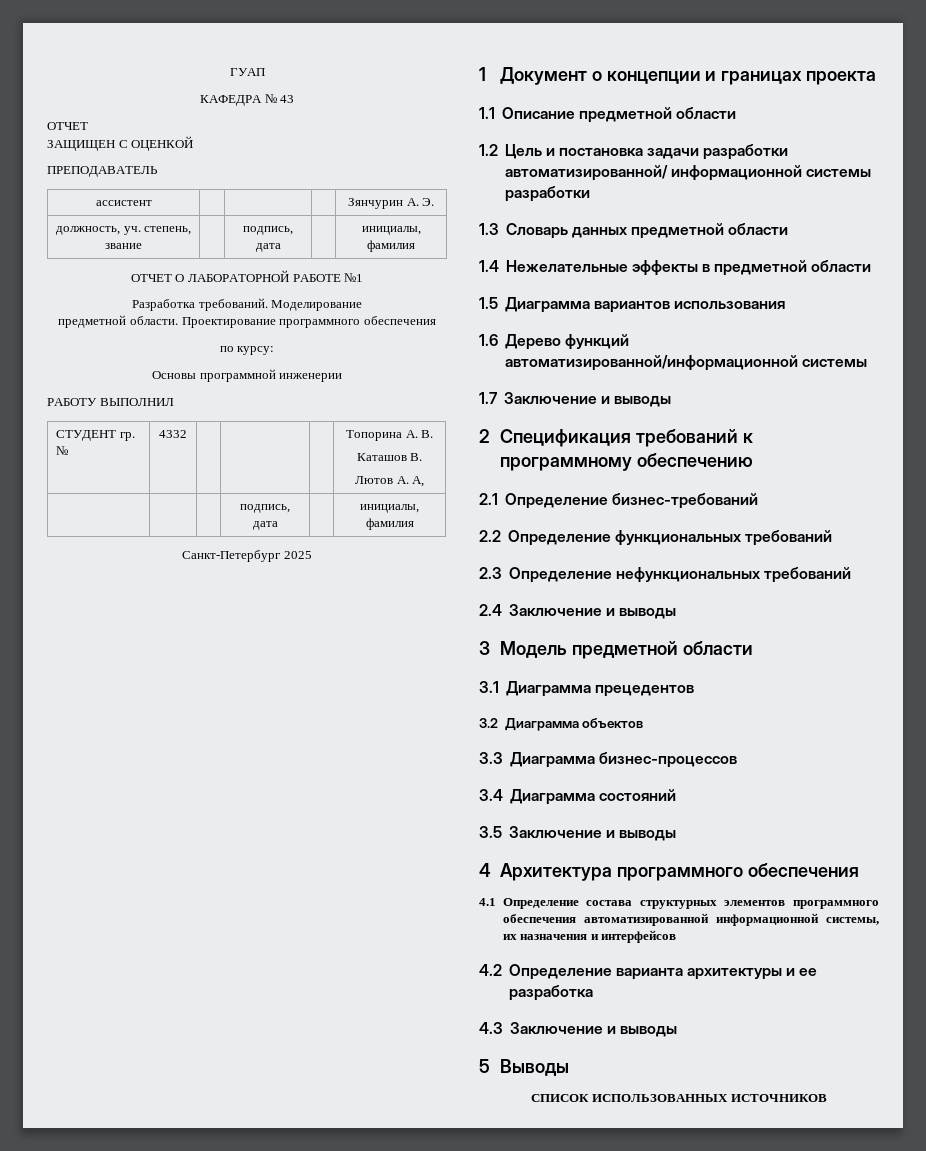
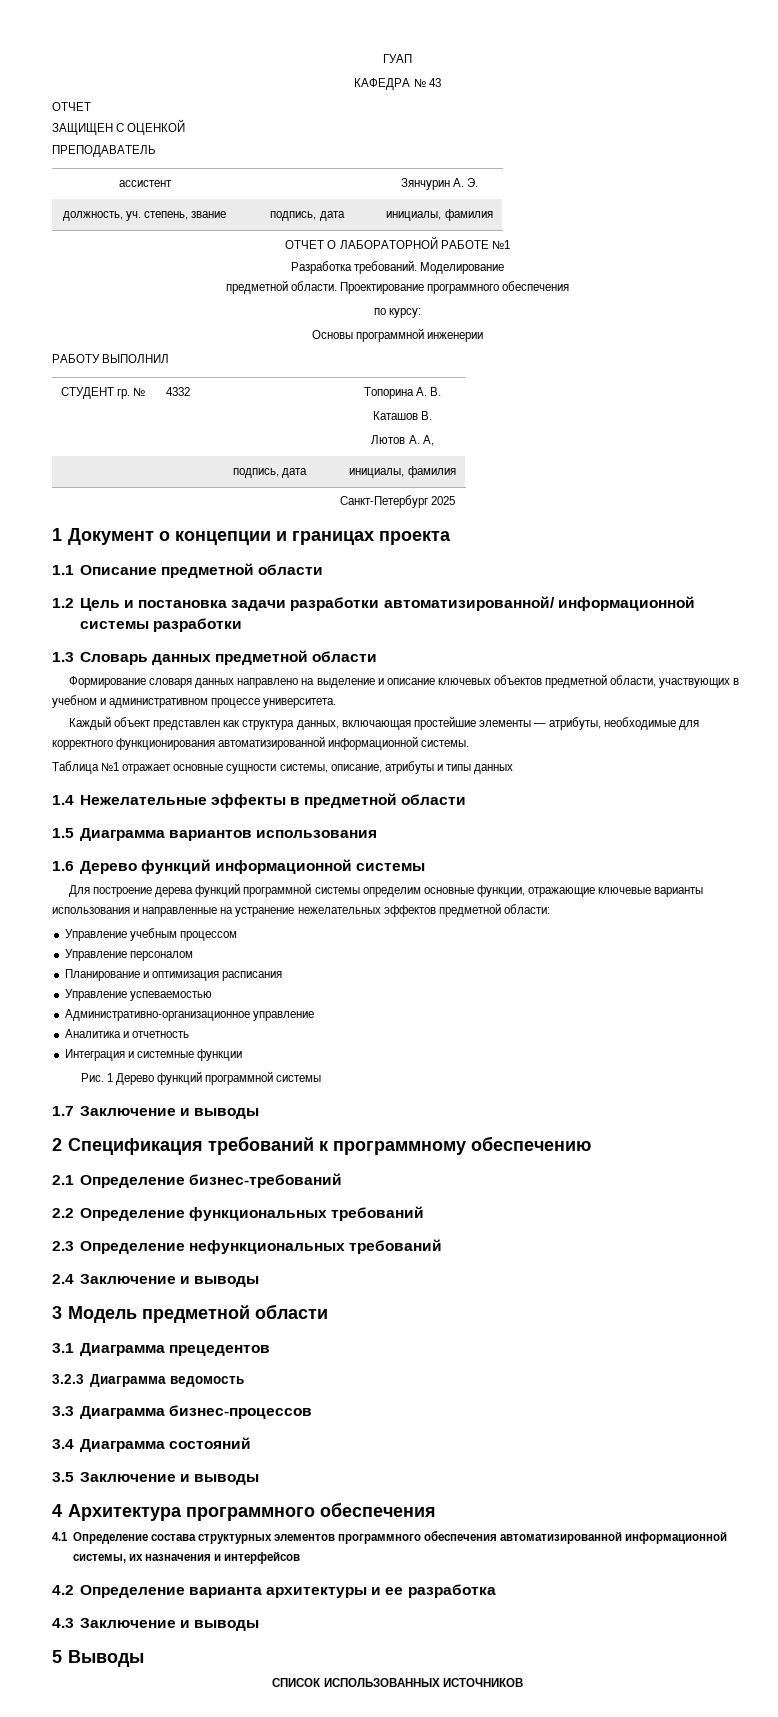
(789, 229) none -> [69,674,740,688] [52,695,337,708] [69,716,700,730] [52,736,470,750] [52,761,514,774] // Формирование словаря данных направлено на выделение и описание ключевых объектов предметной области, участвующих в учебном и административном процессе университета. // Каждый объект представлен как структура данных, включающая простейшие элементы — атрибуты, необходимые для корректного функционирования автоматизированной информационной системы. // Таблица №1 отражает основные сущности системы, описание, атрибуты и типы данных
[504,355,798,371] автоматизированной/информационной -> [215,859,426,874] [69,883,704,897] [52,903,550,917] [64,928,237,941] [64,949,193,961] [64,969,282,981] [64,989,212,1001] [64,1009,314,1021] [64,1029,189,1038] [64,1049,242,1061] [80,1071,273,1085] информационной системы // Для построение дерева функций программной системы определим основные функции, отражающие ключевые варианты использования и направленные на устранение нежелательных эффектов предметной области: // Управление учебным процессом // Управление персоналом // Планирование и оптимизация расписания // Управление успеваемостью // Административно-организационное управление // Аналитика и отчетность // Интеграция и системные функции // Рис. 1 Дерево функций программной
[479,718,644,731] 3.2 Диаграмма объектов -> [52,1374,244,1387] 3.2.3 Диаграмма ведомость

